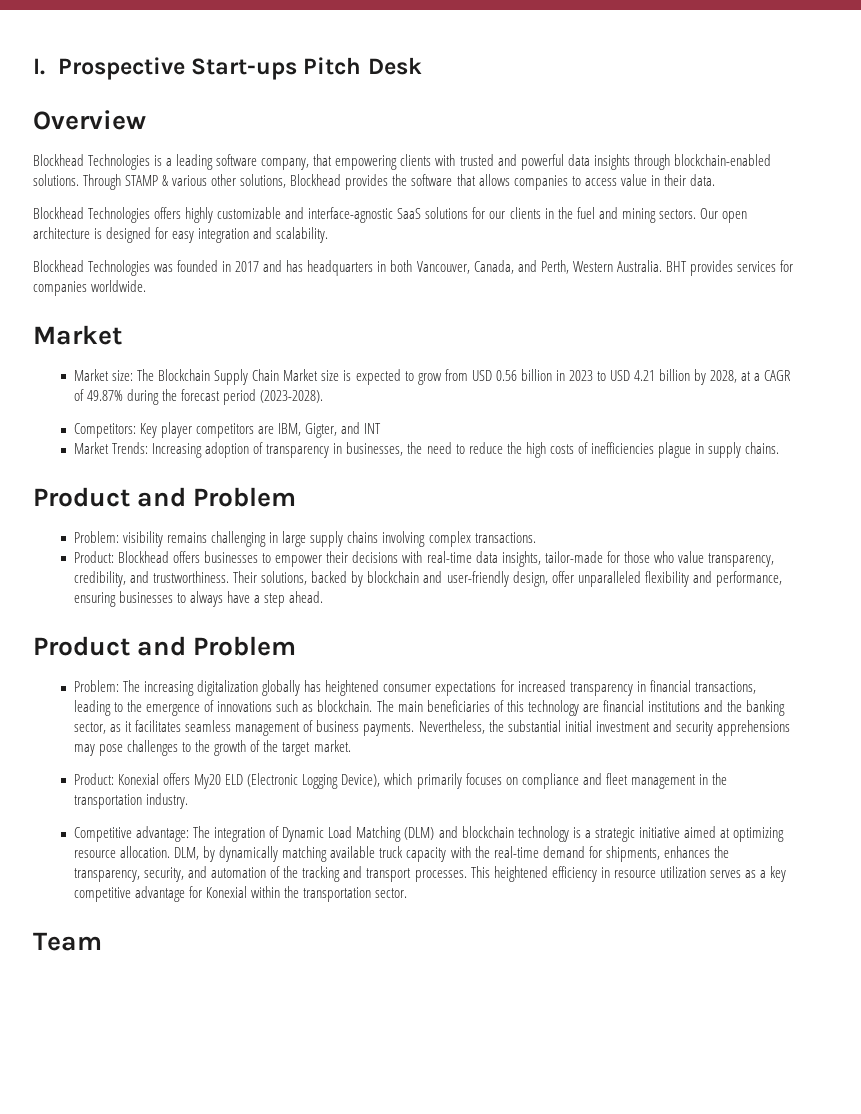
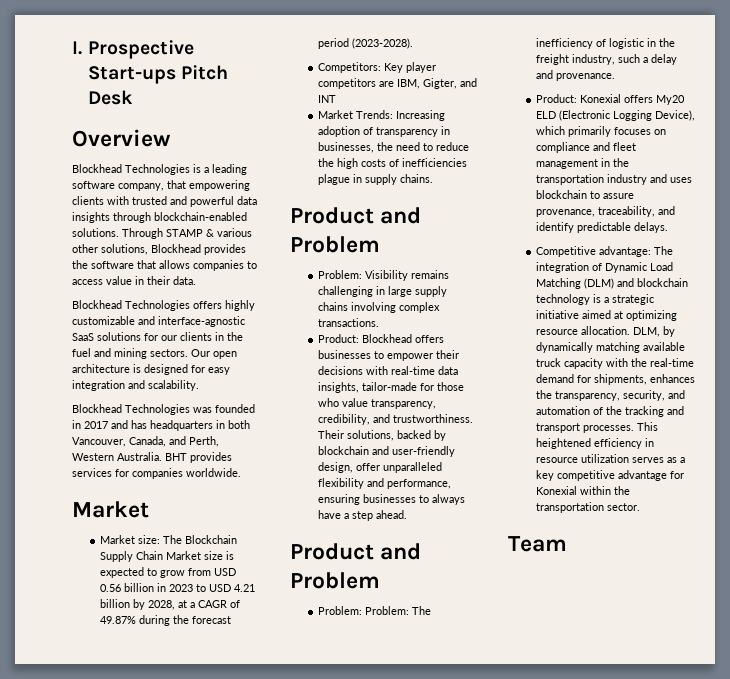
[123,531,164,547] visibility -> [364,270,408,281] Visibility
[123,680,756,696] [74,700,786,716] [74,720,790,736] [74,740,351,756] The increasing digitalization globally has heightened consumer expectations for increased transparency in financial transactions, leading to the emergence of innovations such as blockchain. The main beneficiaries of this technology are financial institutions and the banking sector, as it facilitates seamless management of business payments. Nevertheless, the substantial initial investment and security apprehensions may pose challenges to the growth of the target market. -> [364,606,431,615] [535,38,675,49] [535,54,677,65] [535,70,615,81] Problem: The inefficiency of logistic in the freight industry, such a delay and provenance.
[146,793,189,809] industry. -> [606,174,692,185] [535,190,634,199] [535,206,675,217] [535,222,668,233] industry and uses blockchain to assure provenance, traceability, and identify predictable delays.

